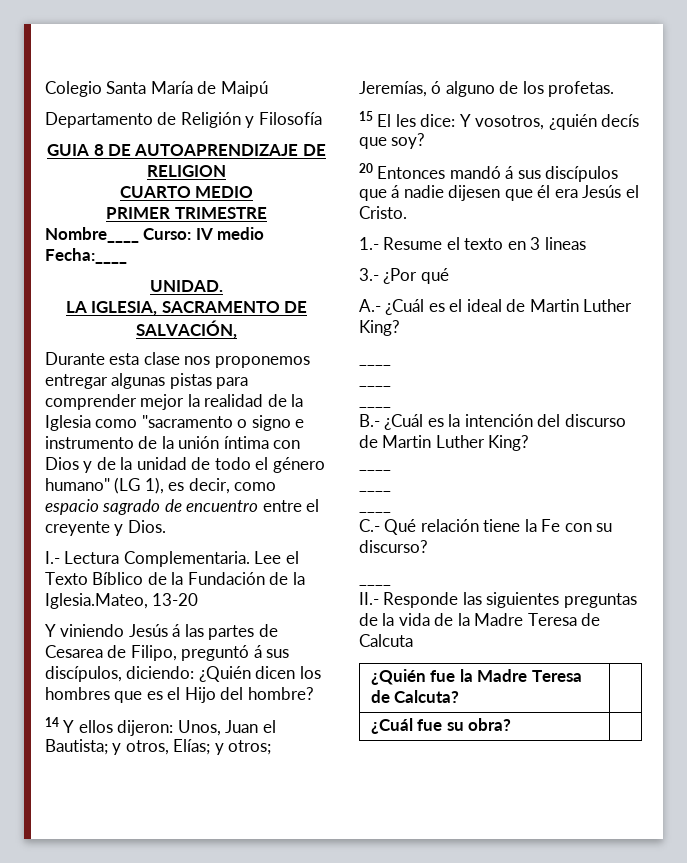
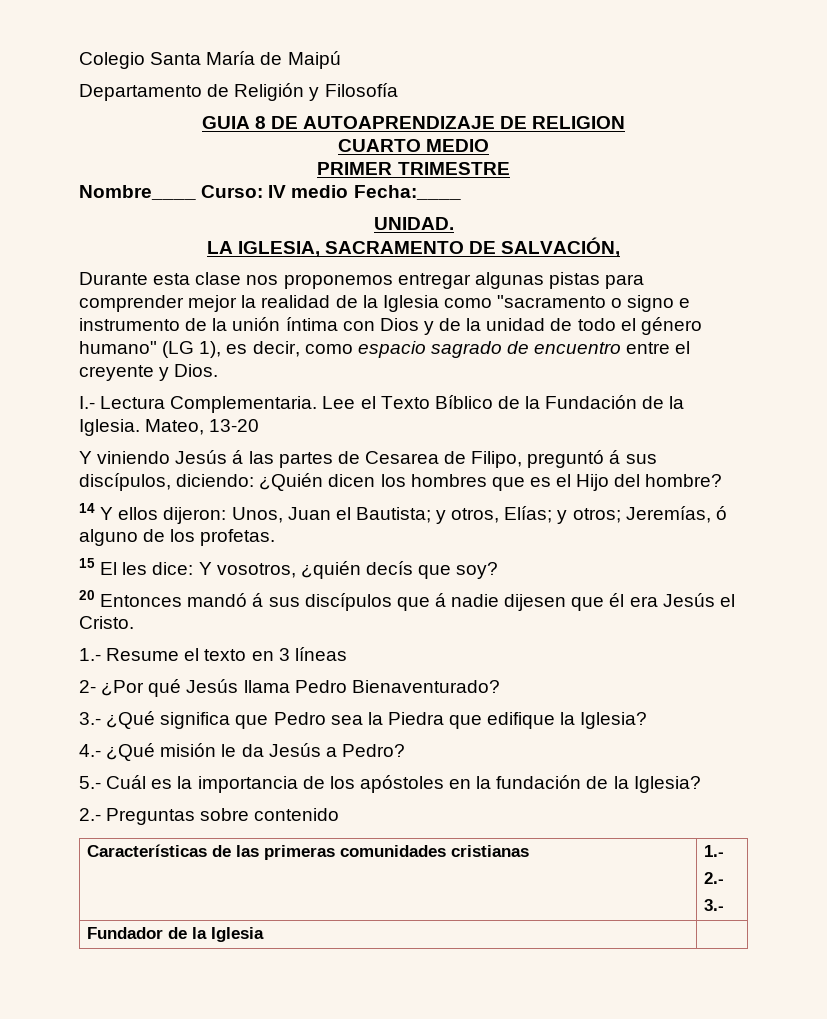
[45,593,148,609] Iglesia.Mateo, -> [79,419,205,436] Iglesia. Mateo,
[544,237,586,250] [359,268,449,284] [359,299,633,315] [359,320,400,336] [359,364,391,366] [359,385,391,387] [359,406,391,408] [359,414,626,430] [359,435,530,451] [359,469,391,471] [359,490,391,492] [359,511,391,513] [359,519,613,535] [359,540,428,553] [359,584,391,586] [359,592,637,608] [359,613,601,626] [359,634,413,647] [370,669,582,685] [370,690,460,703] [370,718,512,734] lineas // 3.- ¿Por qué // A.- ¿Cuál es el ideal de Martin Luther King? // ____ // ____ // ____ // B.- ¿Cuál es la intención del discurso de Martin Luther King? // ____ // ____ // ____ // C.- Qué relación tiene la Fe con su discurso? // ____ // II.- Responde las siguientes preguntas de la vida de la Madre Teresa de Calcuta // ¿Quién fue la Madre Teresa de Calcuta? | // ¿Cuál fue su obra? -> [294,647,347,661] [79,679,500,697] [79,711,648,729] [79,743,405,761] [79,775,701,793] [79,808,340,825] [87,844,530,860] [704,845,725,857] [704,872,725,884] [704,899,725,911] [87,927,265,942] líneas // 2- ¿Por qué Jesús llama Pedro Bienaventurado? // 3.- ¿Qué significa que Pedro sea la Piedra que edifique la Iglesia? // 4.- ¿Qué misión le da Jesús a Pedro? // 5.- Cuál es la importancia de los apóstoles en la fundación de la Iglesia? // 2.- Preguntas sobre contenido // Características de las primeras comunidades cristianas | 1.- // 2.- // 3.- // Fundador de la Iglesia

